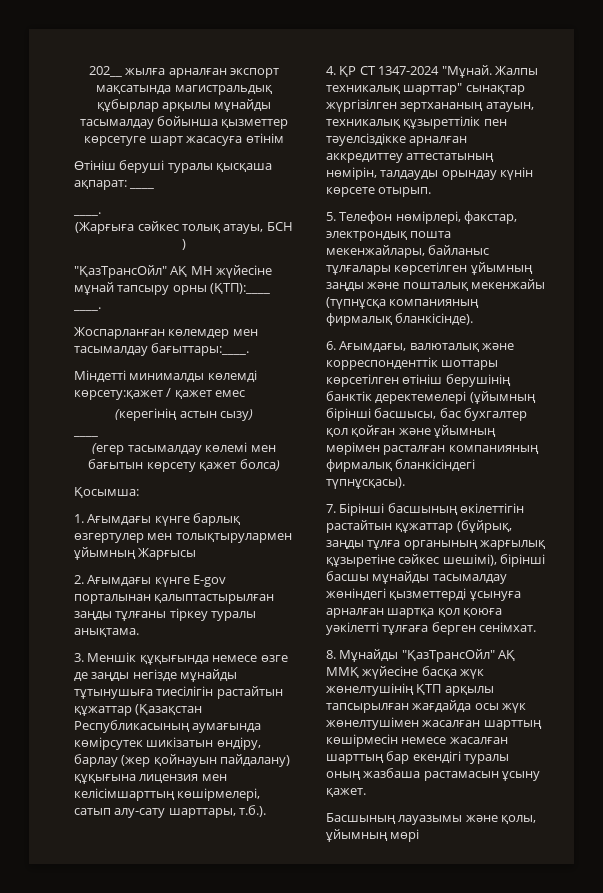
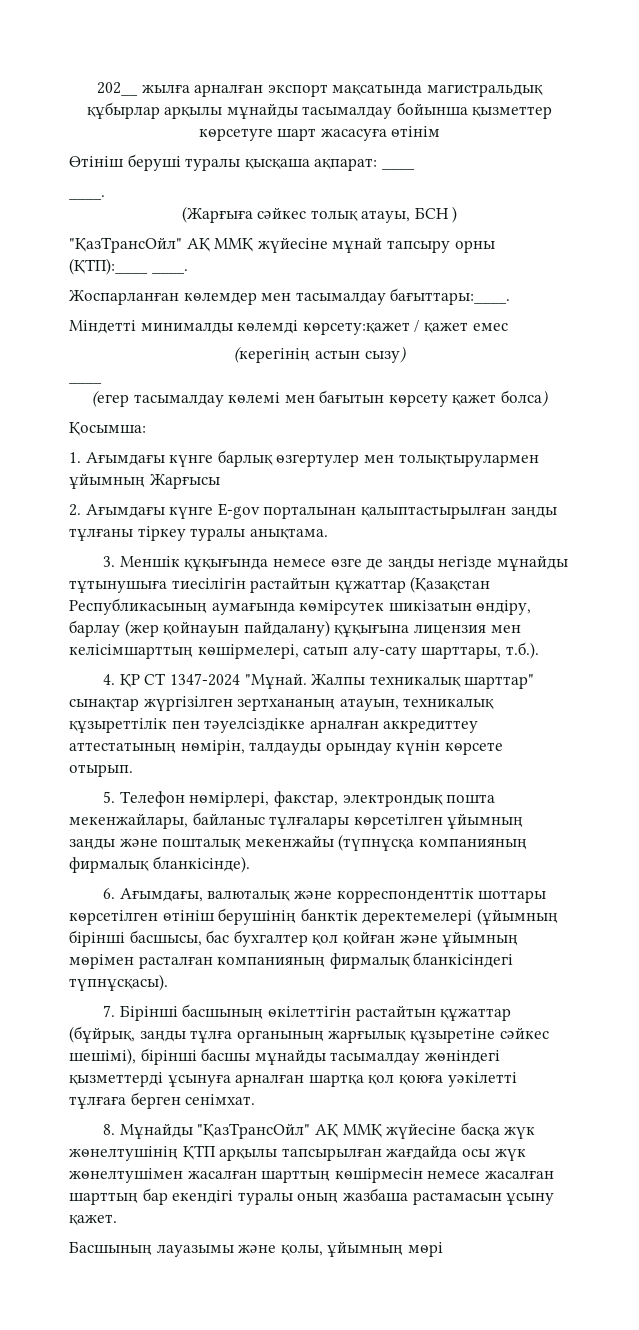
[190,266,213,275] МН -> [214,238,254,252] ММҚ

